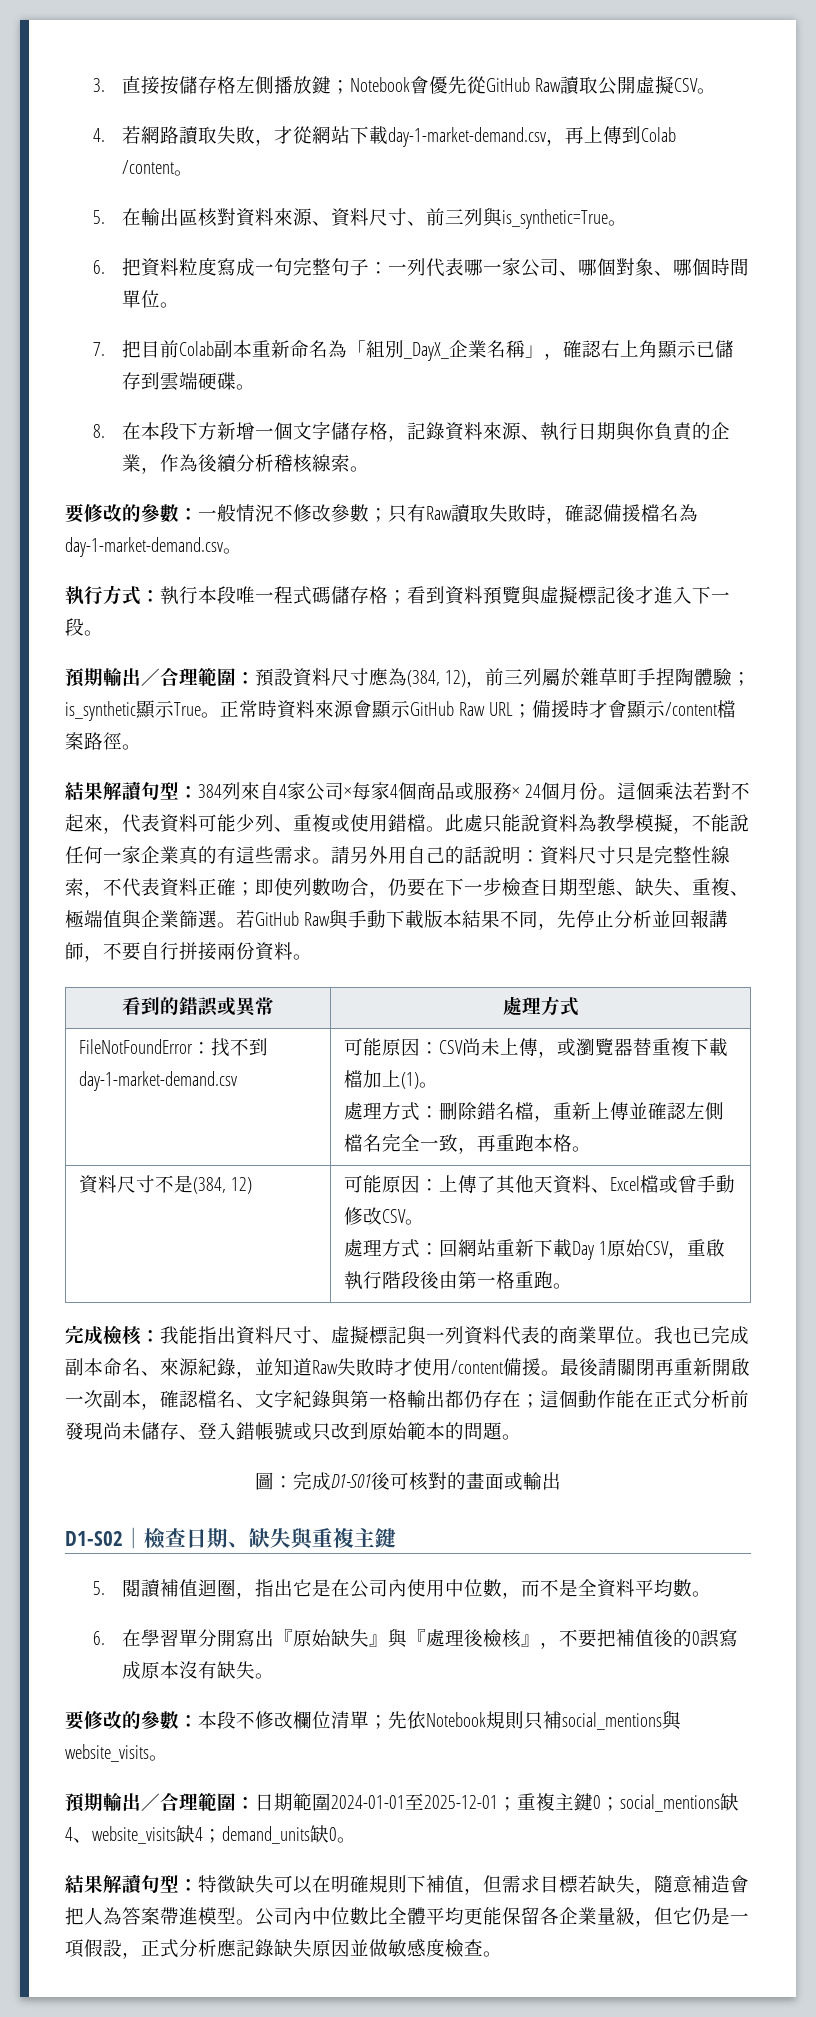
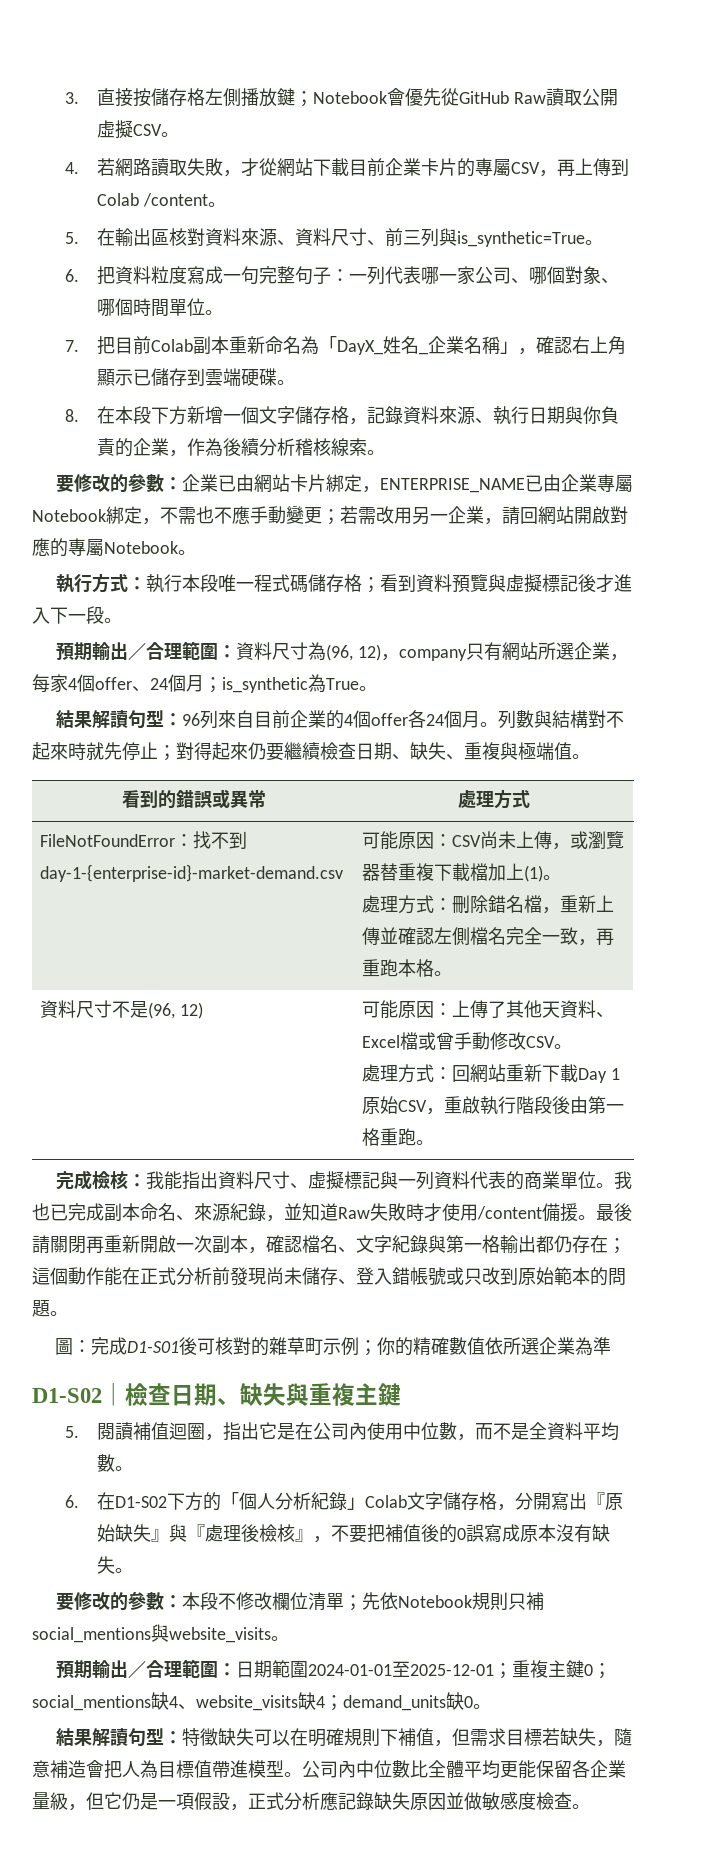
[387,127,546,147] day-1-market-demand.csv -> [349,158,541,177] 目前企業卡片的專屬CSV
[365,340,449,361] 組別_DayX_ -> [337,336,429,355] DayX_姓名_
[198,504,698,524] [65,537,223,557] 一般情況不修改參數；只有Raw讀取失敗時，確認備援檔名為day-1-market-demand.csv -> [181,474,633,493] [32,505,628,525] [32,538,178,557] 企業已由網站卡片綁定，ENTERPRISE_NAME已由企業專屬Notebook綁定，不需也不應手動變更；若需改用另一企業，請回網站開啟對應的專屬Notebook
[255,668,751,688] [65,700,736,721] [65,732,141,750] [65,781,750,801] [65,814,749,834] [65,845,730,865] [65,878,616,898] 預設資料尺寸應為(384, 12)，前三列屬於雜草町手捏陶體驗；is_synthetic顯示True。正常時資料來源會顯示GitHub Raw URL；備援時才會顯示/content檔案路徑。 // 結果解讀句型：384列來自4家公司×每家4個商品或服務× 24個月份。這個乘法若對不起來，代表資料可能少列、重複或使用錯檔。此處只能說資料為教學模擬，不能說任何一家企業真的有這些需求。請另外用自己的話說明：資料尺寸只是完整性線索，不代表資料正確；即使列數吻合，仍要在下一步檢查日期型態 -> [235,642,628,661] [32,674,377,693] [55,710,624,729] [32,742,392,761] 資料尺寸為(96, 12)，company只有網站所選企業，每家4個offer、24個月；is_synthetic為True。 // 結果解讀句型：96列來自目前企業的4個offer各24個月。列數與結構對不起來時就先停止；對得起來仍要繼續檢查日期
[730,891,749,896] [65,909,728,930] [65,942,293,962] 、極端值與企業篩選。若GitHub Raw與手動下載版本結果不同，先停止分析並回報講師，不要自行拼接兩份資料 -> [500,742,572,760] 與極端值
[78,1071,237,1091] day-1-market-demand.csv -> [40,864,344,882] day-1-{enterprise-id}-market-demand.csv
[192,1177,226,1194] (384, -> [148,1002,176,1019] (96,
[466,1472,561,1490] 畫面或輸出 -> [269,1337,611,1356] 雜草町示例；你的精確數值依所選企業為準
[140,1629,198,1647] 學習單 -> [115,1492,516,1511] D1-S02下方的「個人分析紀錄」Colab文字儲存格，
[122,1907,160,1925] 答案 -> [158,1760,212,1778] 目標值

